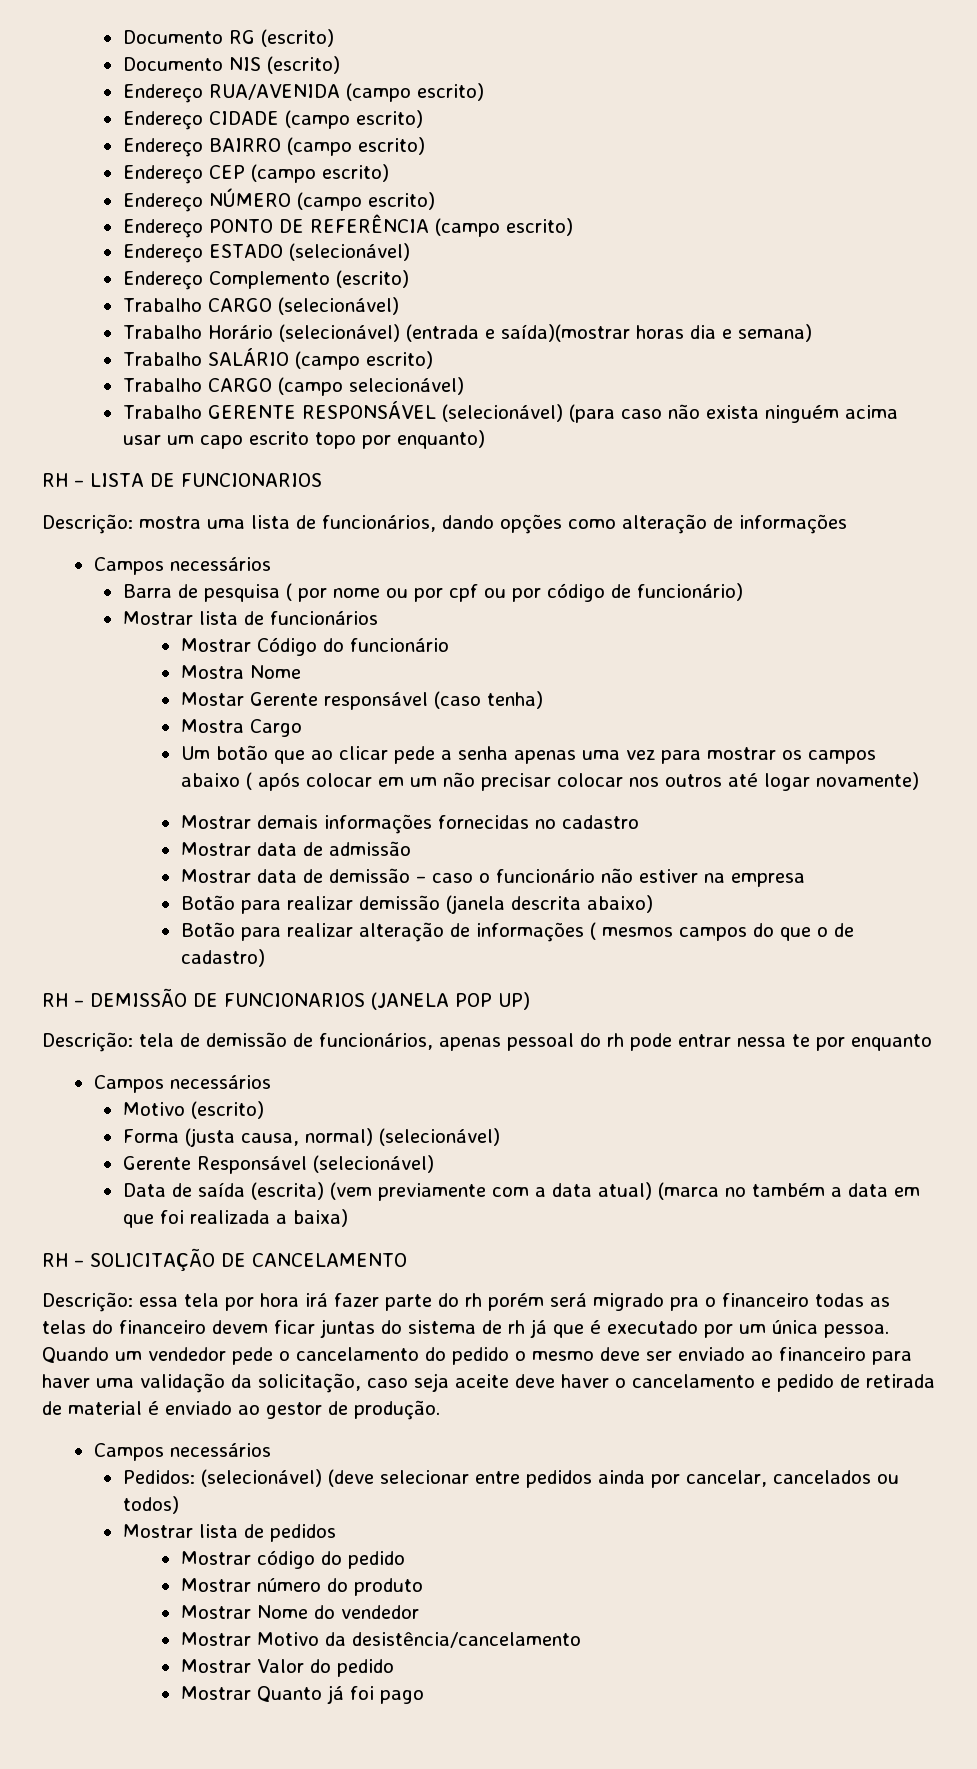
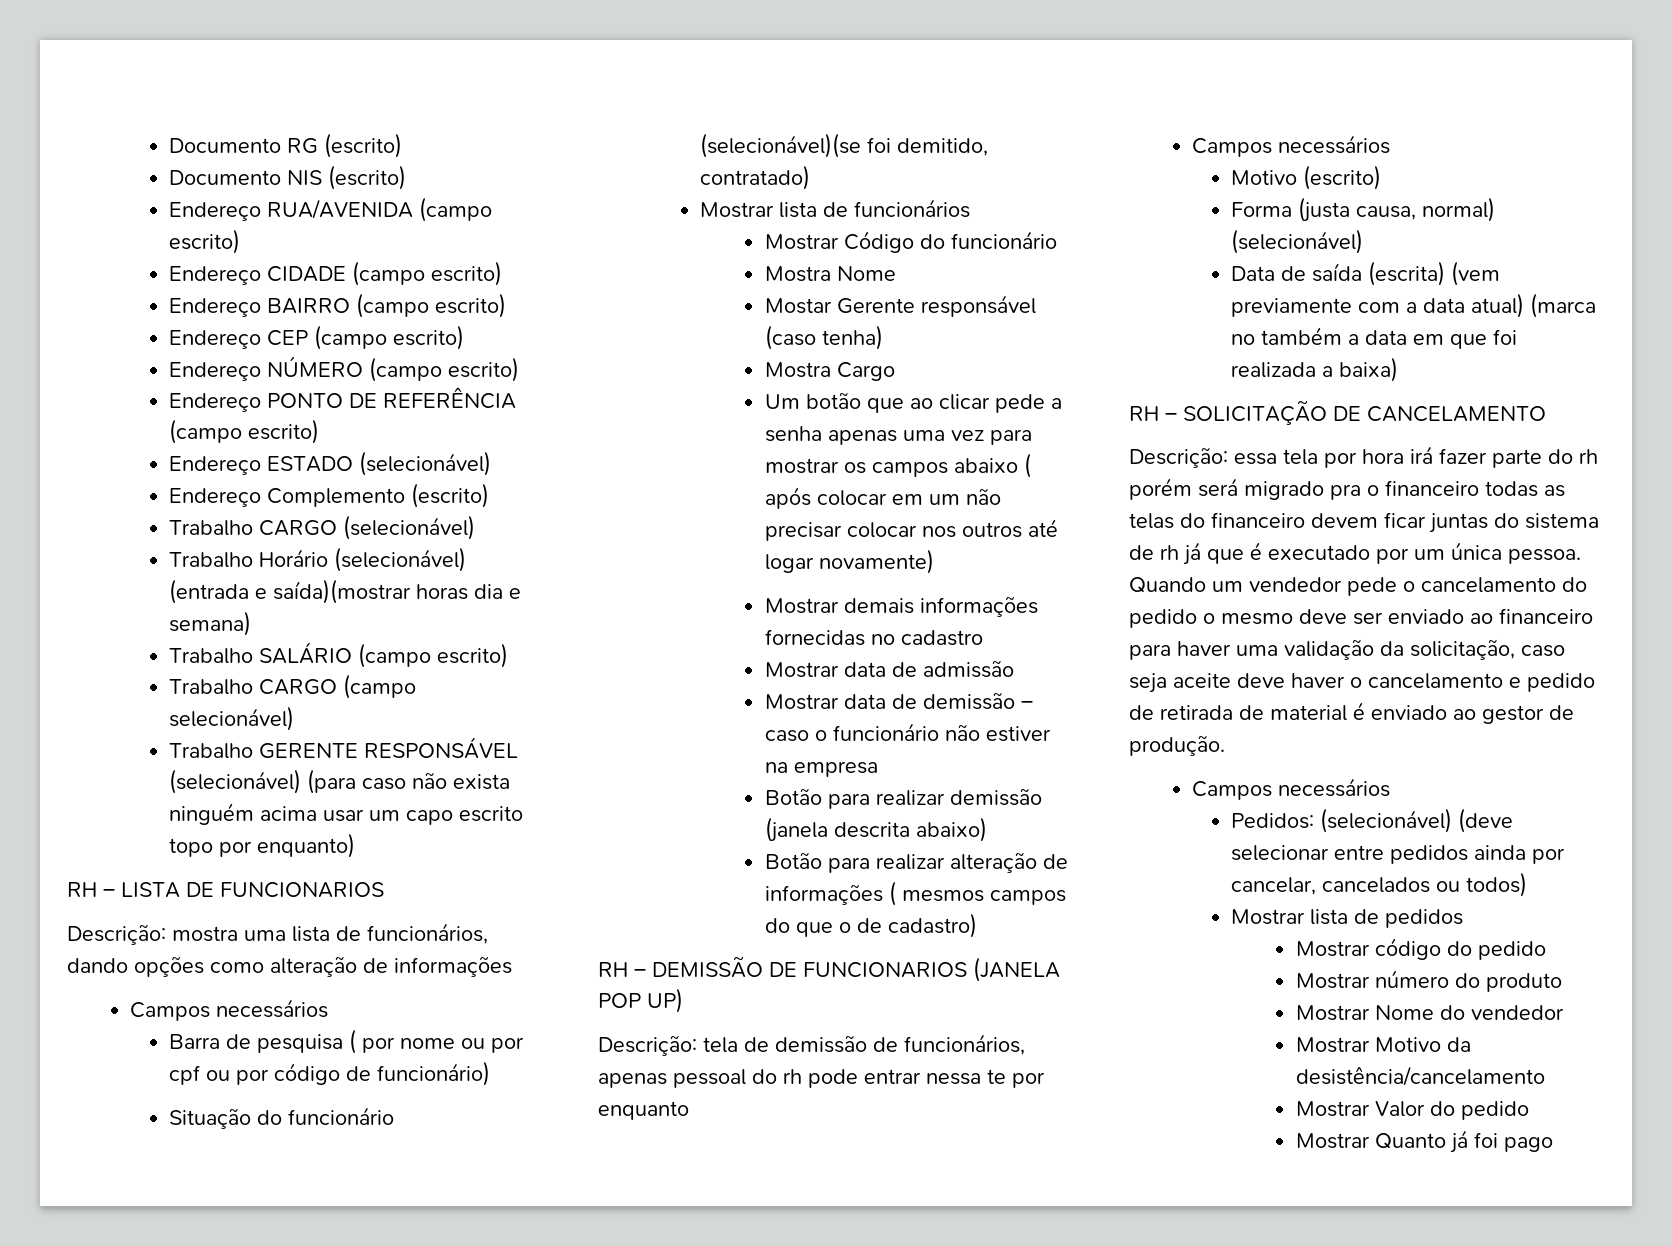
(743, 592) none -> [169,1107,395,1129] [700,133,989,158] [700,165,811,190] // Situação do funcionário (selecionável)(se foi demitido, contratado)
[122,1155,434,1174] // Gerente Responsável (selecionável) -> (1364, 241) none

